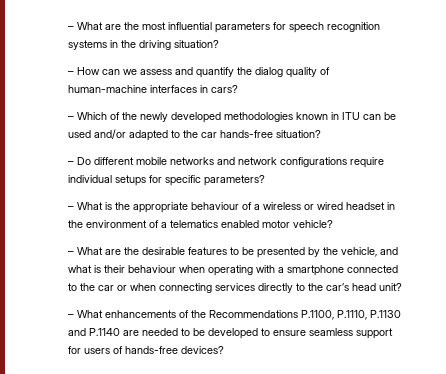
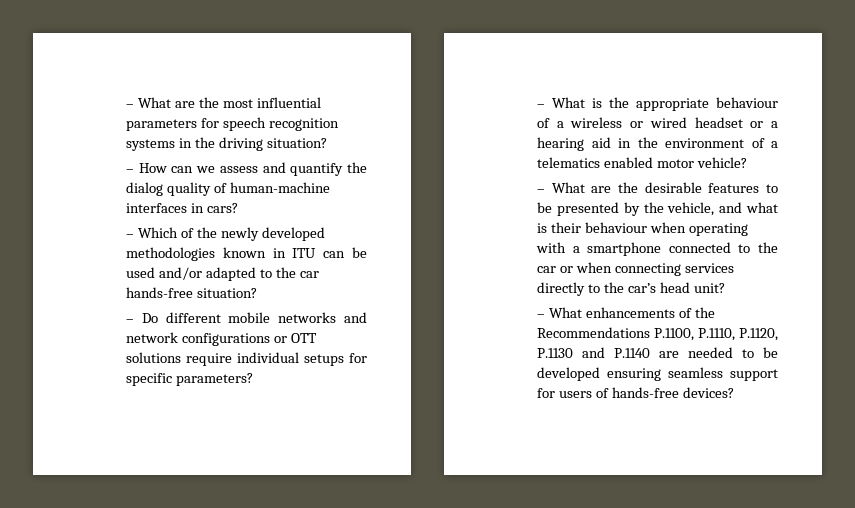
(347, 162) none -> [273,333,317,343] [126,352,182,363] or OTT solutions
(385, 206) none -> [750,121,778,128] [537,137,611,151] or a hearing aid
(367, 315) none -> [739,328,778,341] P.1120,
[260,328,306,336] to ensure -> [607,368,662,381] ensuring

